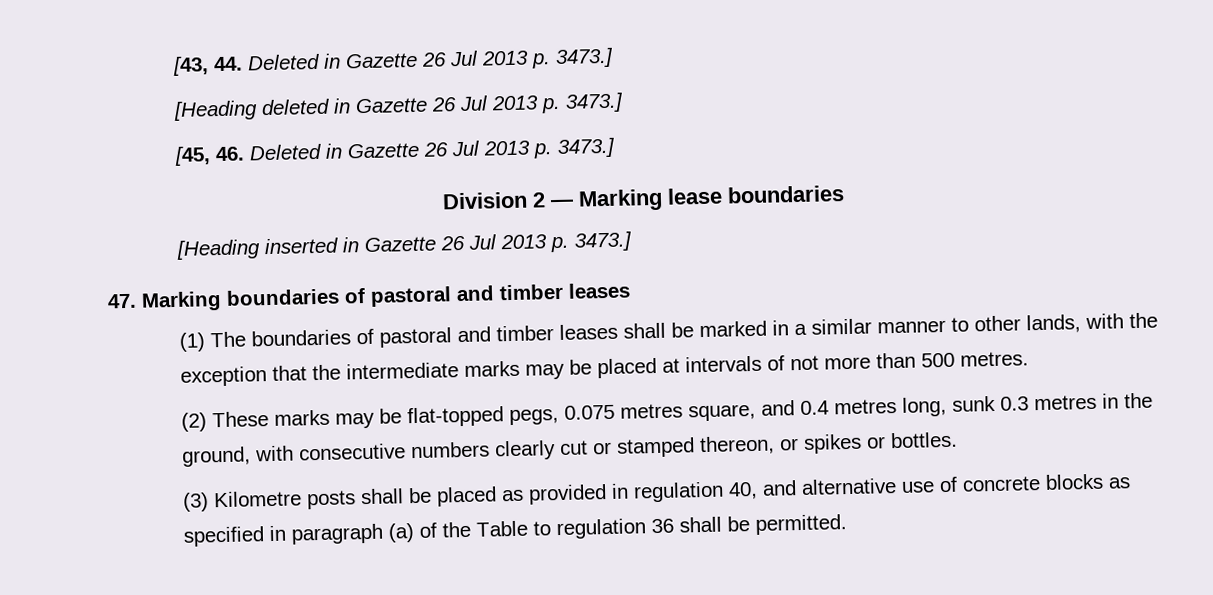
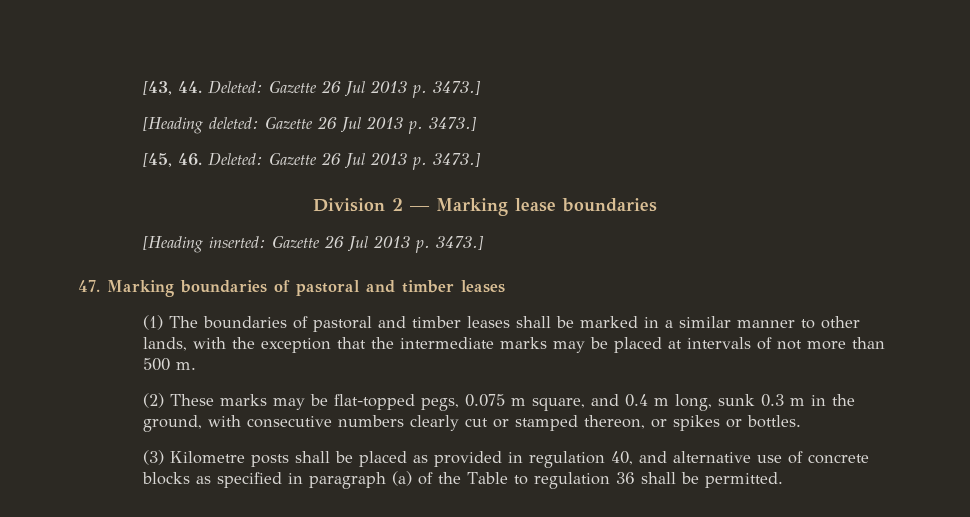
[246,53,341,71] Deleted in -> [207,80,263,94] Deleted:
[260,98,351,116] deleted in -> [208,117,259,129] deleted:
[248,143,343,161] Deleted in -> [207,152,263,166] Deleted:
[263,237,360,255] inserted in -> [208,236,266,248] inserted:
[959,351,1029,367] metres. -> [175,362,196,370] m.
[619,403,683,419] metres -> [510,398,526,406] m
[833,399,897,415] metres -> [653,398,669,406] m
[1033,394,1097,411] metres -> [789,398,805,406] m

